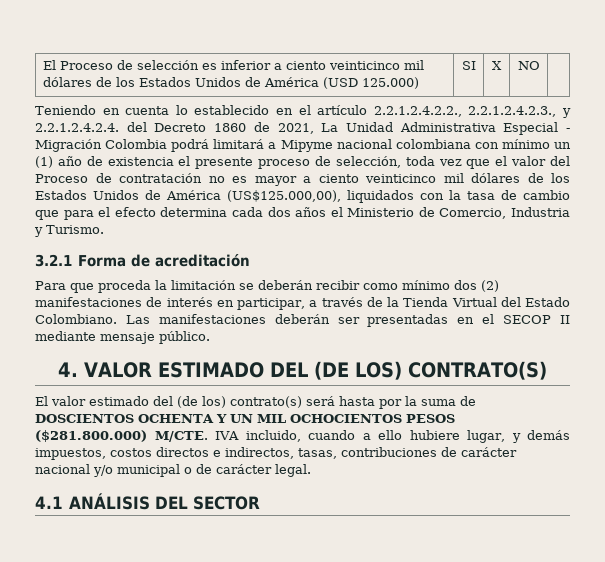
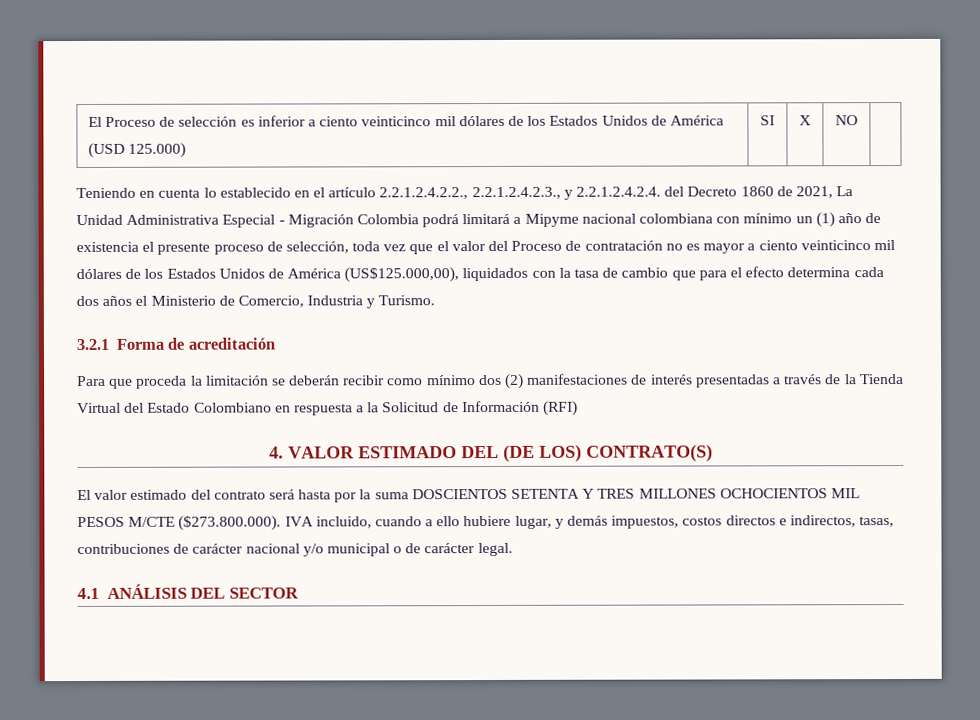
[216,298,306,310] en participar, -> [695,374,770,388] presentadas
[35,314,571,327] [35,331,210,344] Colombiano. Las manifestaciones deberán ser presentadas en el SECOP II mediante mensaje público. -> [193,400,579,416] Colombiano en respuesta a la Solicitud de Información (RFI)
[177,396,302,408] (de los) contrato(s) -> [213,490,266,500] contrato
[460,396,476,406] [35,414,455,423] [35,430,208,442] de DOSCIENTOS OCHENTA Y UN MIL OCHOCIENTOS PESOS ($281.800.000) M/CTE. -> [411,488,860,500] [77,515,282,531] DOSCIENTOS SETENTA Y TRES MILLONES OCHOCIENTOS MIL PESOS M/CTE ($273.800.000).

